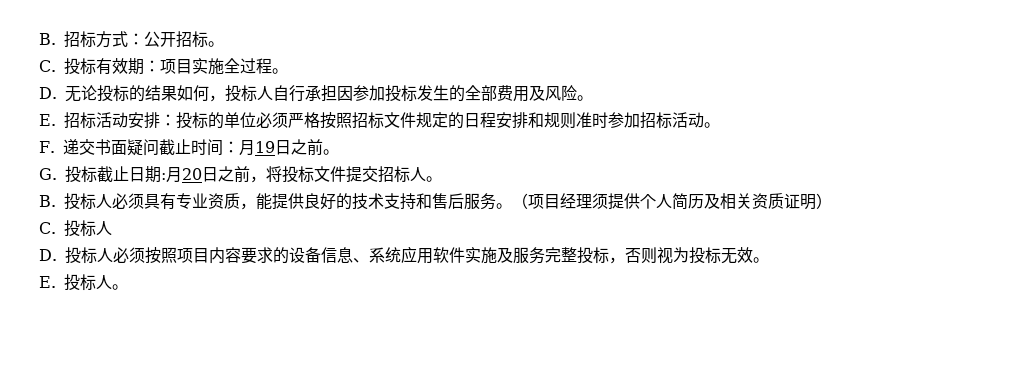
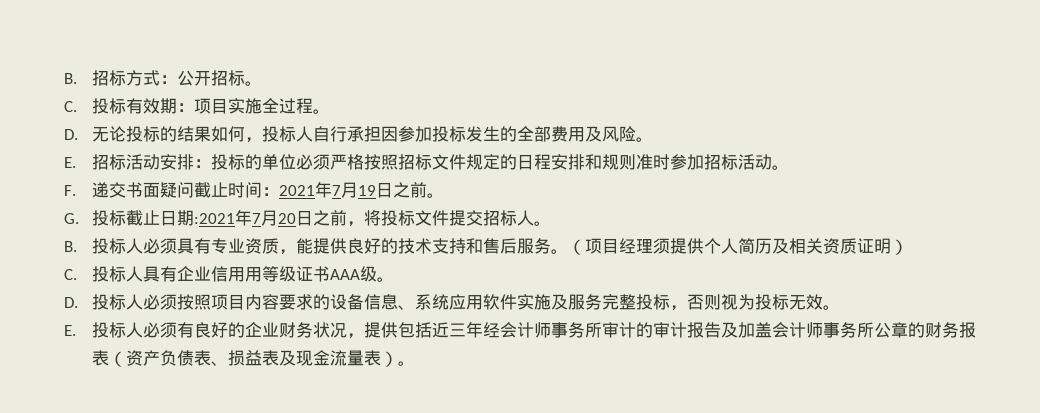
(239, 147) none -> [278,181,341,198] 2021年7
[161,173,166,180] : -> [193,209,261,226] :2021年7
(112, 228) none -> [142,266,394,282] 具有企业信用用等级证书AAA级。
(112, 282) none -> [142,321,976,339] [91,350,398,367] 必须有良好的企业财务状况，提供包括近三年经会计师事务所审计的审计报告及加盖会计师事务所公章的财务报表（资产负债表、损益表及现金流量表）

